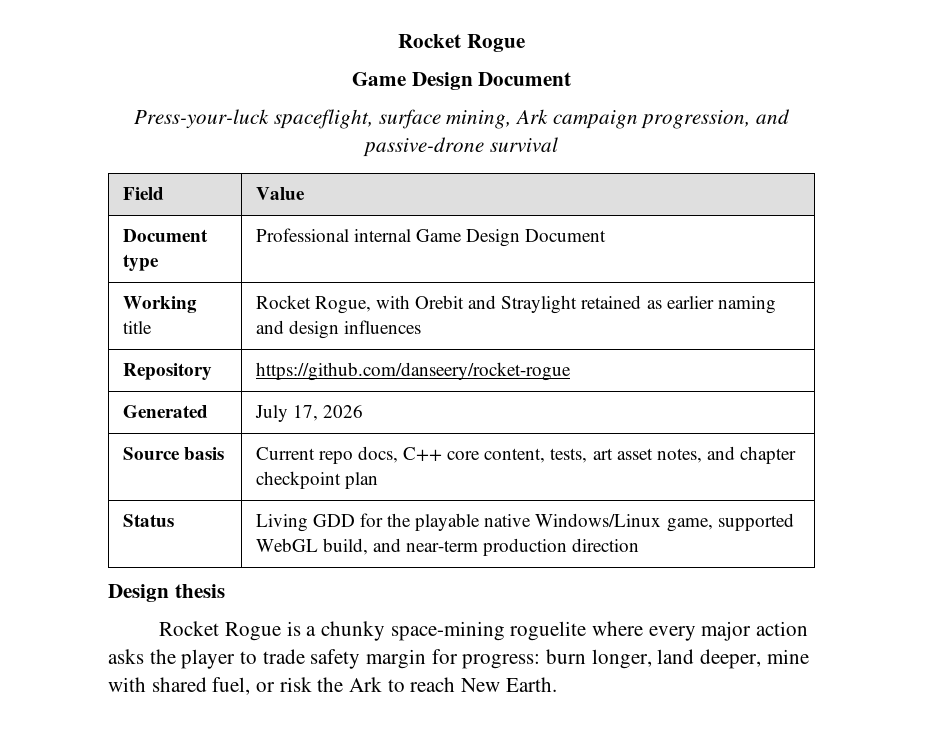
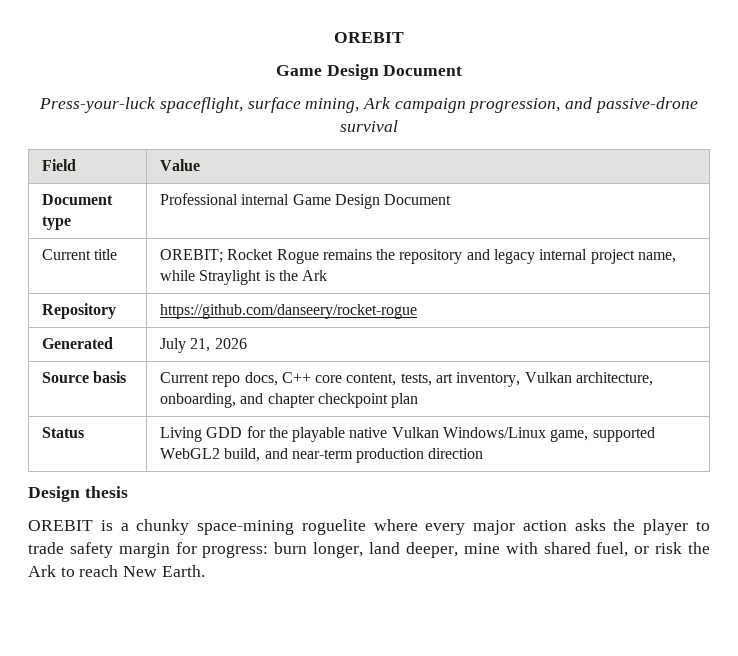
[398,34,525,52] Rocket Rogue -> [334,32,404,43] OREBIT
[122,296,197,313] Working -> [41,249,91,260] Current
[255,295,776,314] [255,320,421,339] Rocket Rogue, with Orebit and Straylight retained as earlier naming and design influences -> [159,249,677,264] [159,270,328,285] OREBIT; Rocket Rogue remains the repository and legacy internal project name, while Straylight is the Ark
[292,405,318,421] 17, -> [190,338,211,352] 21,
[616,448,702,463] asset notes, -> [456,372,654,387] [159,393,236,408] inventory, Vulkan architecture, onboarding,
(532, 520) none -> [391,427,439,438] Vulkan
[255,538,318,552] WebGL -> [159,448,220,459] WebGL2
[159,621,281,641] Rocket Rogue -> [28,520,93,531] OREBIT

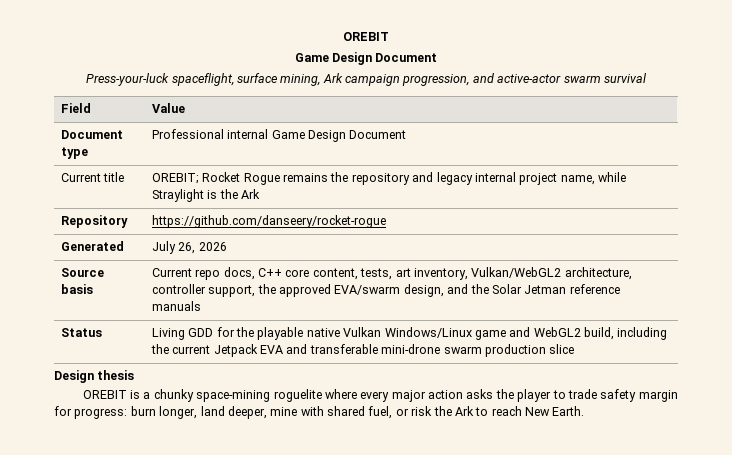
[594,97,698,113] passive-drone -> [497,74,601,83] active-actor swarm
[190,338,211,352] 21, -> [178,242,196,254] 26,
[524,372,654,386] [159,393,419,408] Vulkan architecture, onboarding, and chapter checkpoint plan -> [471,267,632,280] [151,284,620,297] [151,301,201,311] Vulkan/WebGL2 architecture, controller support, the approved EVA/swarm design, and the Solar Jetman reference manuals
[550,427,655,442] [159,448,484,463] game, supported WebGL2 build, and near-term production direction -> [474,327,668,340] [150,344,575,357] game and WebGL2 build, including the current Jetpack EVA and transferable mini-drone swarm production slice

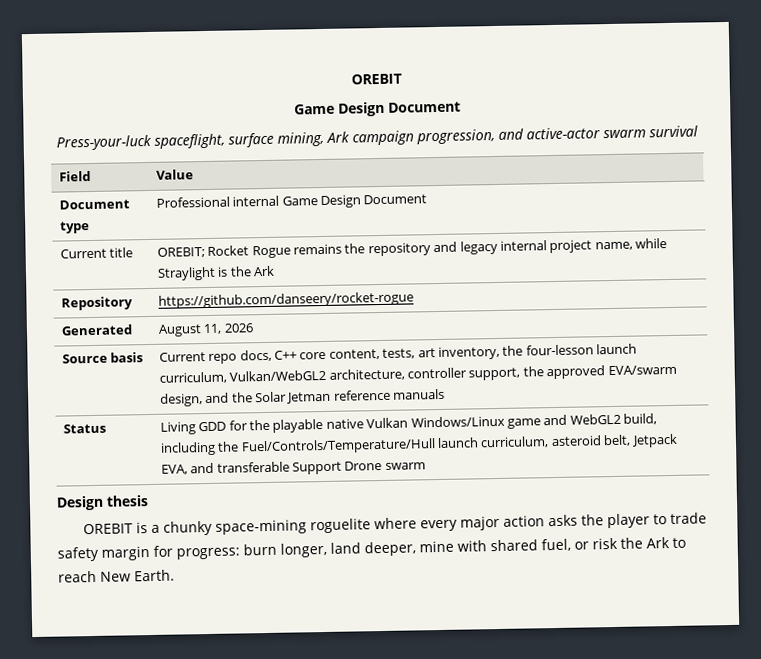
[151,241,196,254] July 26, -> [157,323,223,337] August 11,
(468, 274) none -> [502,343,638,356] [158,371,227,384] the four-lesson launch curriculum,
[172,344,575,357] current Jetpack EVA and transferable mini-drone swarm production slice -> [240,433,678,455] [160,460,426,475] Fuel/Controls/Temperature/Hull launch curriculum, asteroid belt, Jetpack EVA, and transferable Support Drone swarm

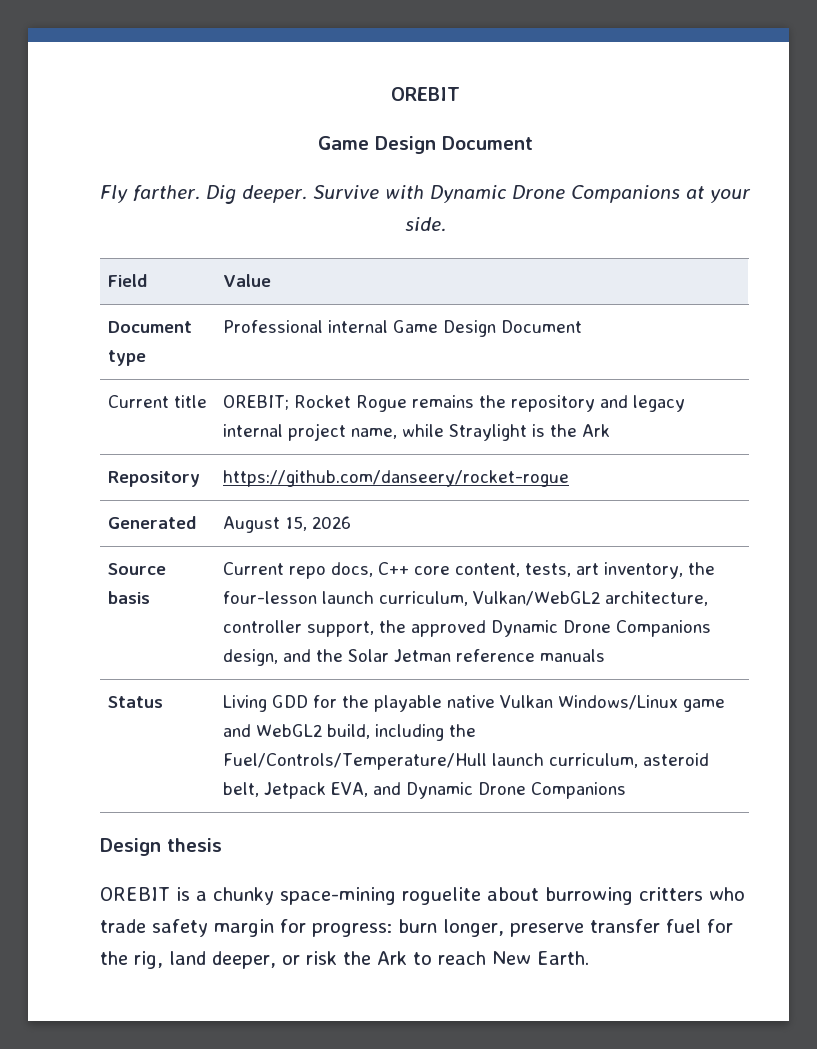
[56,125,698,151] Press-your-luck spaceflight, surface mining, Ark campaign progression, and active-actor swarm survival -> [100,185,751,204] [404,217,446,232] Fly farther. Dig deeper. Survive with Dynamic Drone Companions at your side.
[203,323,223,335] 11, -> [285,516,308,531] 15,
[607,364,677,376] EVA/swarm -> [491,620,712,637] Dynamic Drone Companions
[216,460,426,475] transferable Support Drone swarm -> [406,782,627,799] Dynamic Drone Companions
[374,513,668,532] where every major action asks the player to -> [487,887,745,905] about burrowing critters who
[330,538,571,557] land deeper, mine with shared fuel, -> [510,919,733,937] [100,951,276,969] preserve transfer fuel for the rig, land deeper,

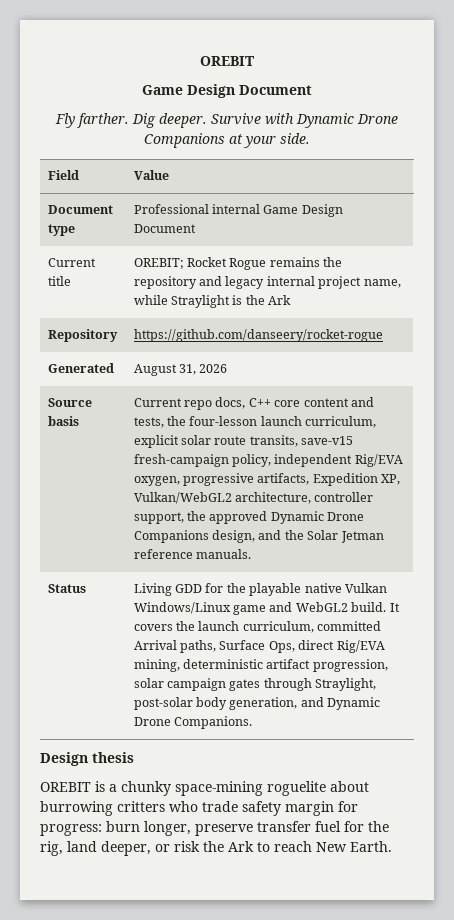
[285,516,308,531] 15, -> [179,364,197,375] 31,
[455,562,716,579] [223,591,469,606] content, tests, art inventory, the four-lesson launch curriculum, -> [303,397,374,407] [133,416,377,428] [133,435,354,448] [133,454,403,467] [133,473,401,486] content and tests, the four-lesson launch curriculum, explicit solar route transits, save-v15 fresh-campaign policy, independent Rig/EVA oxygen, progressive artifacts, Expedition XP,
[540,649,606,662] manuals -> [196,549,252,559] manuals.
[327,724,477,741] [223,753,710,770] [223,782,369,799] build, including the Fuel/Controls/Temperature/Hull launch curriculum, asteroid belt, Jetpack EVA, -> [351,602,400,612] [133,621,382,633] [133,640,385,653] [133,659,388,672] [133,678,377,691] [133,697,298,710] build. It covers the launch curriculum, committed Arrival paths, Surface Ops, direct Rig/EVA mining, deterministic artifact progression, solar campaign gates through Straylight, post-solar body generation,
[531,782,627,799] Companions -> [174,716,253,729] Companions.

